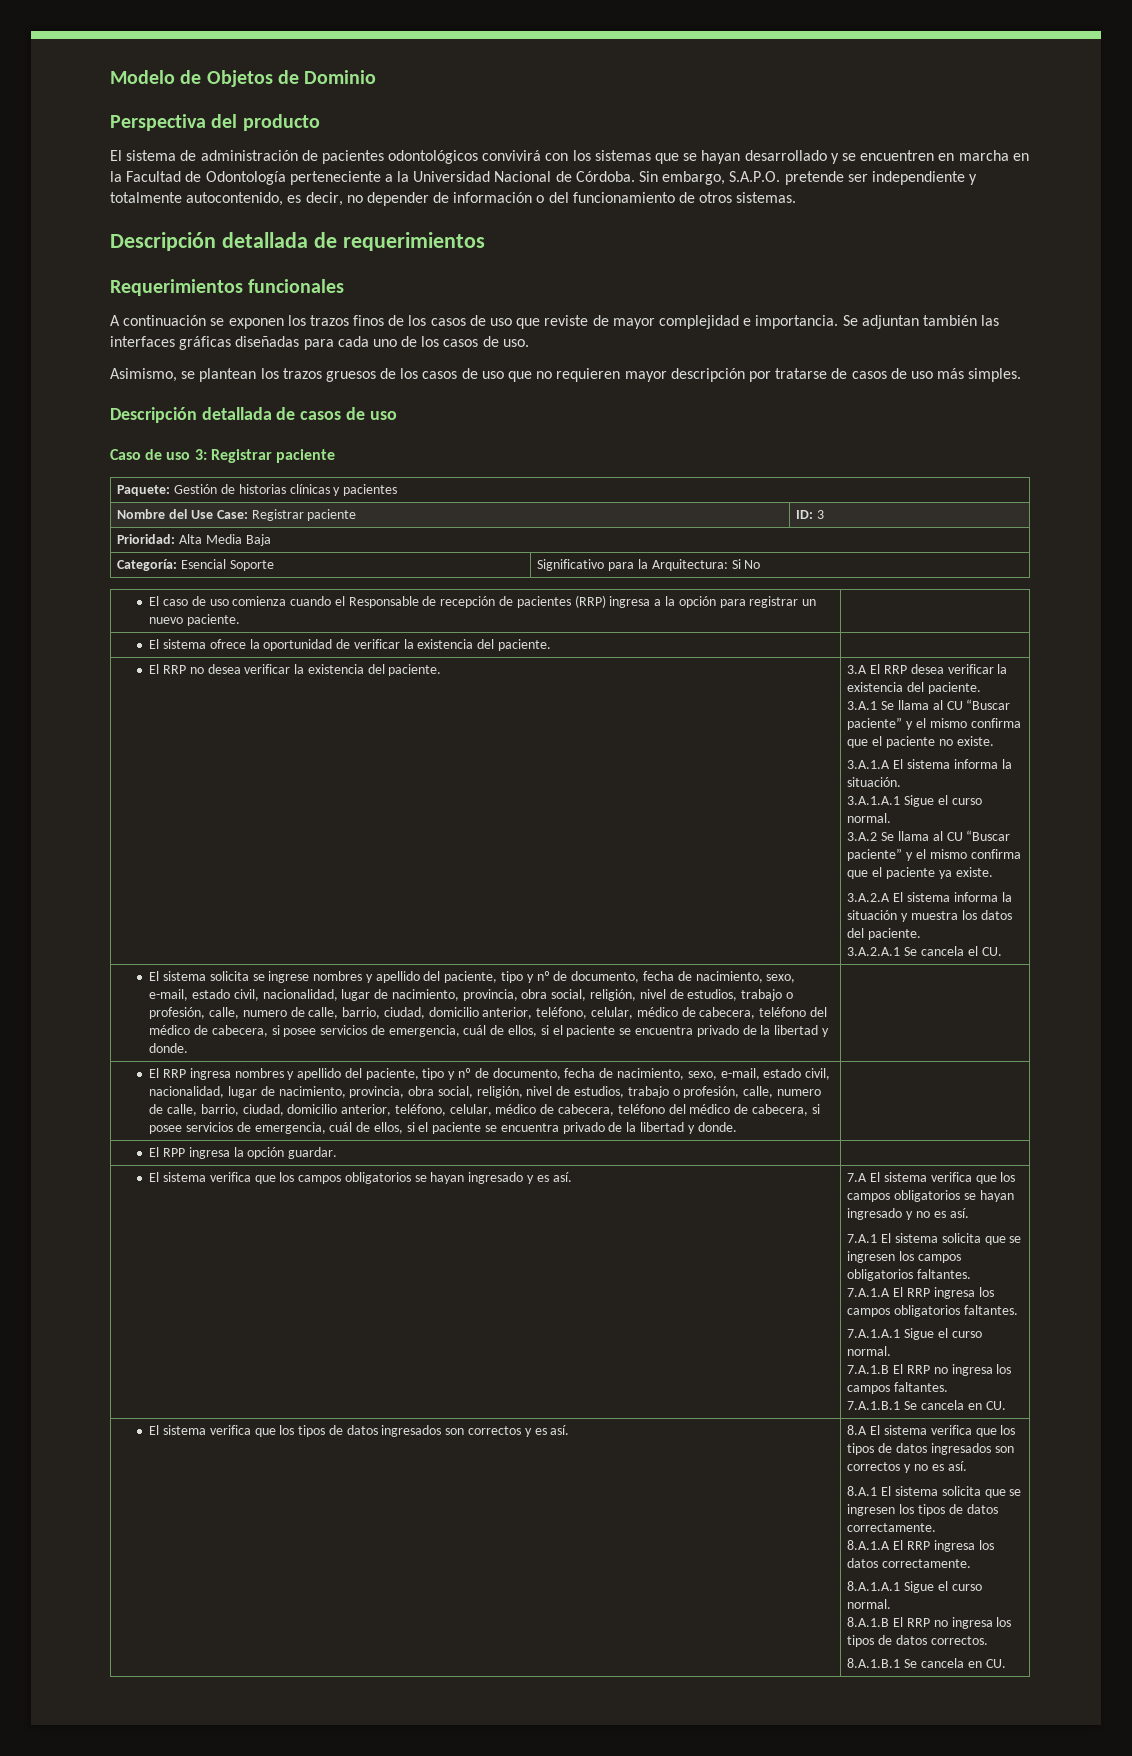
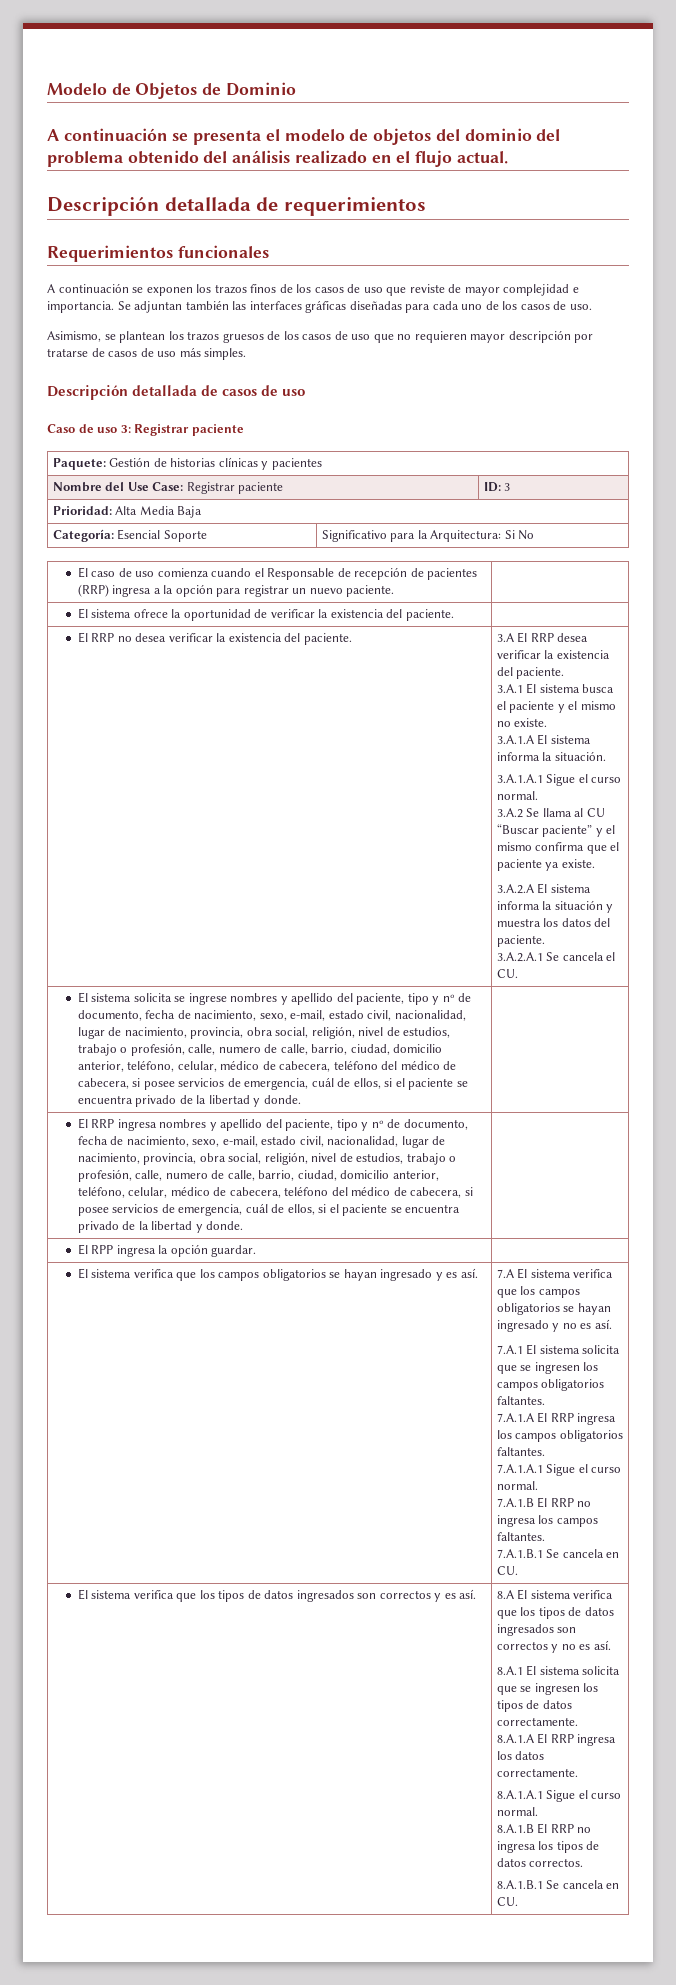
[110,114,320,131] [110,150,1029,164] [110,171,978,185] [110,192,797,206] Perspectiva del producto // El sistema de administración de pacientes odontológicos convivirá con los sistemas que se hayan desarrollado y se encuentren en marcha en la Facultad de Odontología perteneciente a la Universidad Nacional de Córdoba. Sin embargo, S.A.P.O. pretende ser independiente y totalmente autocontenido, es decir, no depender de información o del funcionamiento de otros sistemas. -> [47,128,561,145] [47,150,508,167] A continuación se presenta el modelo de objetos del dominio del problema obtenido del análisis realizado en el flujo actual.
[881,699,1011,710] [847,717,1021,730] [847,736,935,748] Se llama al CU “Buscar paciente” y el mismo confirma que el paciente -> [526,683,615,694] [496,701,616,713] El sistema busca el paciente y el mismo

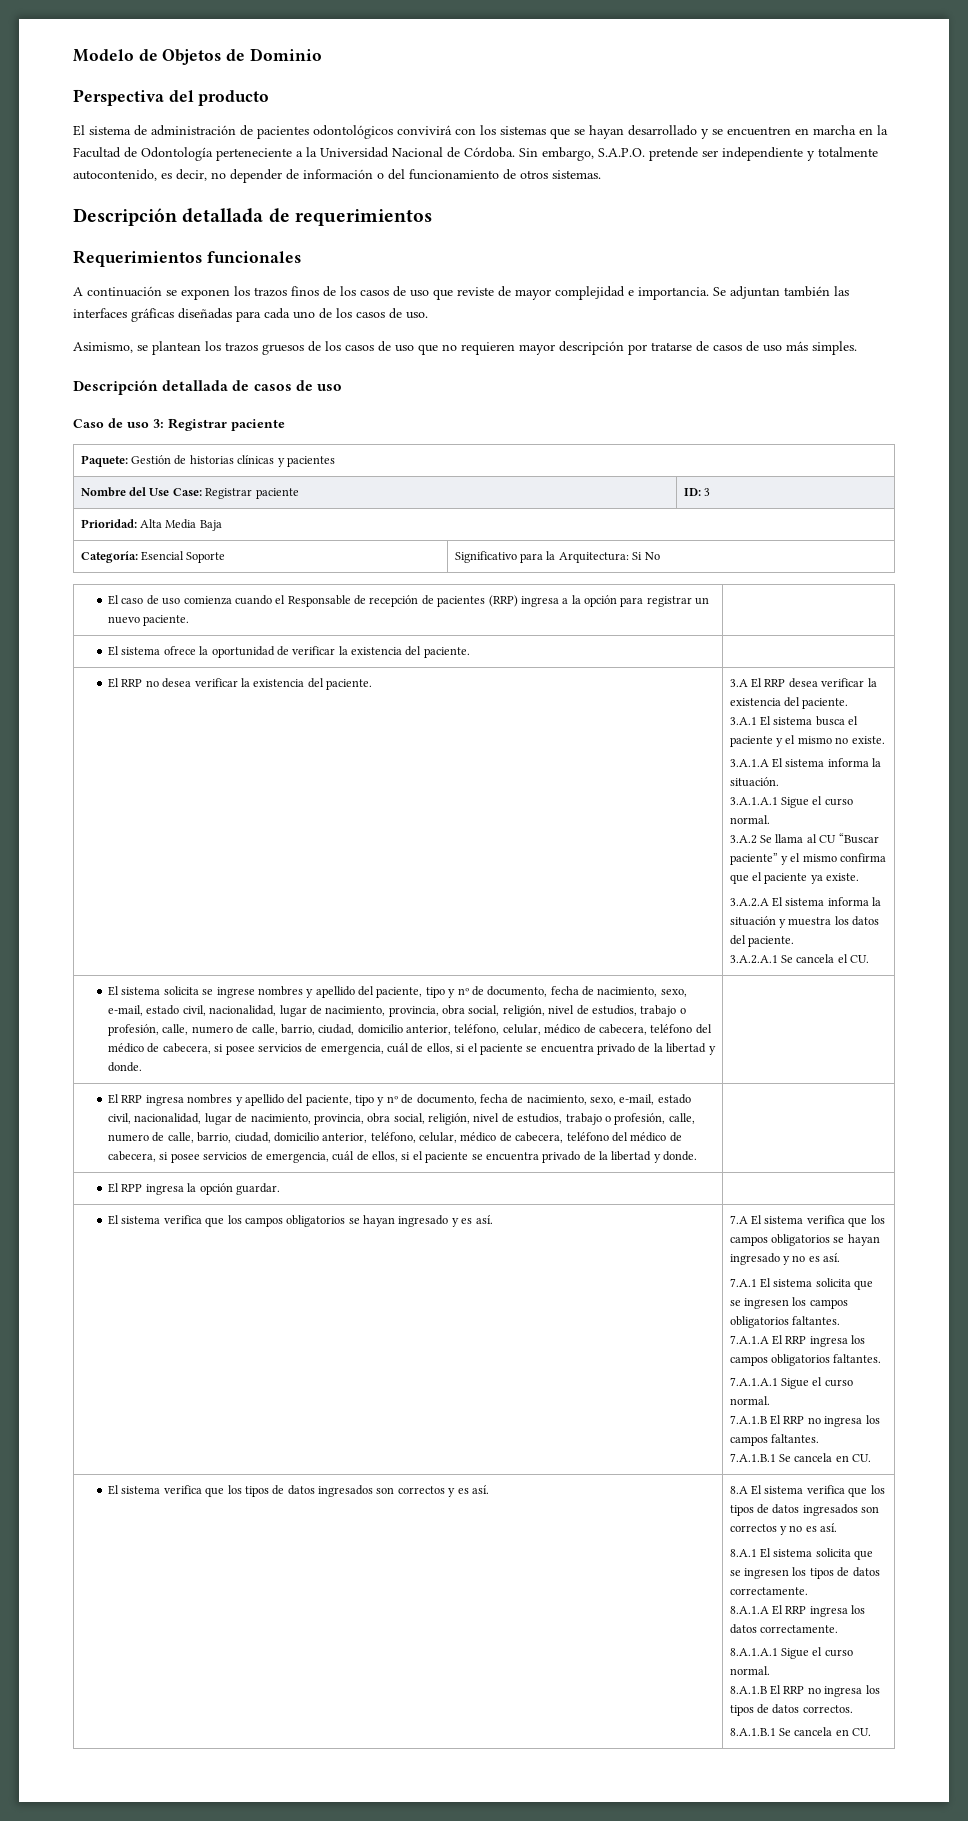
[47,128,561,145] [47,150,508,167] A continuación se presenta el modelo de objetos del dominio del problema obtenido del análisis realizado en el flujo actual. -> [73,89,270,106] [73,125,888,139] [73,147,878,161] [73,169,601,183] Perspectiva del producto // El sistema de administración de pacientes odontológicos convivirá con los sistemas que se hayan desarrollado y se encuentren en marcha en la Facultad de Odontología perteneciente a la Universidad Nacional de Córdoba. Sin embargo, S.A.P.O. pretende ser independiente y totalmente autocontenido, es decir, no depender de información o del funcionamiento de otros sistemas.

